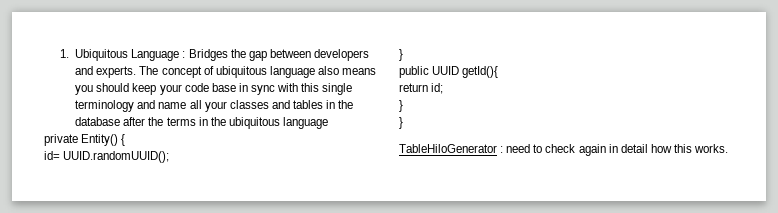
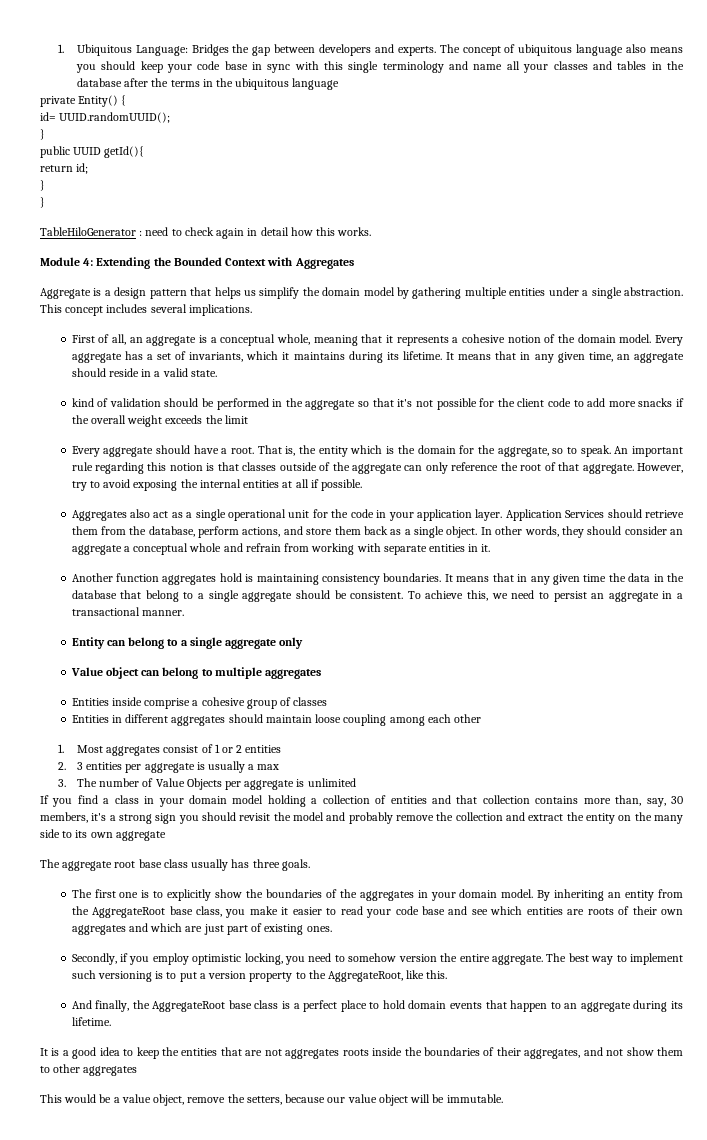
[131,49,186,61] Language : -> [135,45,188,56] Language:
(729, 148) none -> [40,257,354,269] [40,287,683,299] [40,304,252,316] [71,334,684,346] [71,351,684,363] [71,368,217,377] [71,398,684,410] [71,415,248,427] [71,445,684,457] [71,462,683,474] [71,479,363,491] [71,509,685,521] [71,526,683,538] [71,543,491,555] [71,573,684,585] [71,590,683,602] [71,607,184,616] [71,637,304,649] [70,667,322,679] [71,697,328,709] [71,714,482,726] [58,744,282,756] [58,761,280,773] [58,778,356,790] [40,795,684,807] [40,812,684,824] [40,829,166,841] [40,859,310,871] [71,889,684,901] [71,906,683,918] [71,923,332,935] [71,953,684,965] [71,970,448,982] [71,1000,683,1012] [71,1017,111,1026] [40,1047,683,1059] [40,1064,138,1076] [40,1094,503,1106] // Module 4: Extending the Bounded Context with Aggregates // Aggregate is a design pattern that helps us simplify the domain model by gathering multiple entities under a single abstraction. This concept includes several implications. // First of all, an aggregate is a conceptual whole, meaning that it represents a cohesive notion of the domain model. Every aggregate has a set of invariants, which it maintains during its lifetime. It means that in any given time, an aggregate should reside in a valid state. // kind of validation should be performed in the aggregate so that it's not possible for the client code to add more snacks if the overall weight exceeds the limit // Every aggregate should have a root. That is, the entity which is the domain for the aggregate, so to speak. An important rule regarding this notion is that classes outside of the aggregate can only reference the root of that aggregate. However, try to avoid exposing the internal entities at all if possible. // Aggregates also act as a single operational unit for the code in your application layer. Application Services should retrieve them from the database, perform actions, and store them back as a single object. In other words, they should consider an aggregate a conceptual whole and refrain from working with separate entities in it. // Another function aggregates hold is maintaining consistency boundaries. It means that in any given time the data in the database that belong to a single aggregate should be consistent. To achieve this, we need to persist an aggregate in a transactional manner. // Entity can belong to a single aggregate only // Value object can belong to multiple aggregates // Entities inside comprise a cohesive group of classes // Entities in different aggregates should maintain loose coupling among each other // 1. Most aggregates consist of 1 or 2 entities // 2. 3 entities per aggregate is usually a max // 3. The number of Value Objects per aggregate is unlimited // If you find a class in your domain model holding a collection of entities and that collection contains more than, say, 30 members, it's a strong sign you should revisit the model and probably remove the collection and extract the entity on the many side to its own aggregate // The aggregate root base class usually has three goals. // The first one is to explicitly show the boundaries of the aggregates in your domain model. By inheriting an entity from the AggregateRoot base class, you make it easier to read your code base and see which entities are roots of their own aggregates and which are just part of existing ones. // Secondly, if you employ optimistic locking, you need to somehow version the entire aggregate. The best way to implement such versioning is to put a version property to the AggregateRoot, like this. // And finally, the AggregateRoot base class is a perfect place to hold domain events that happen to an aggregate during its lifetime. // It is a good idea to keep the entities that are not aggregates roots inside the boundaries of their aggregates, and not show them to other aggregates // This would be a value object, remove the setters, because our value object will be immutable.

